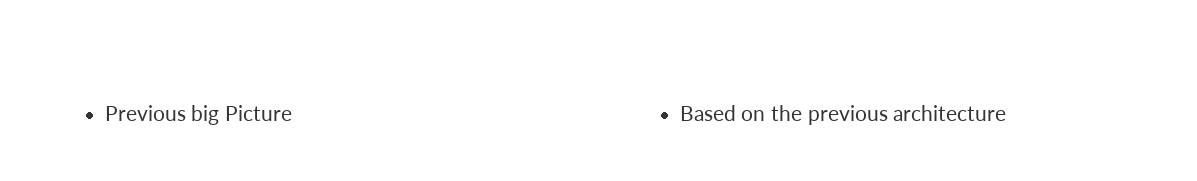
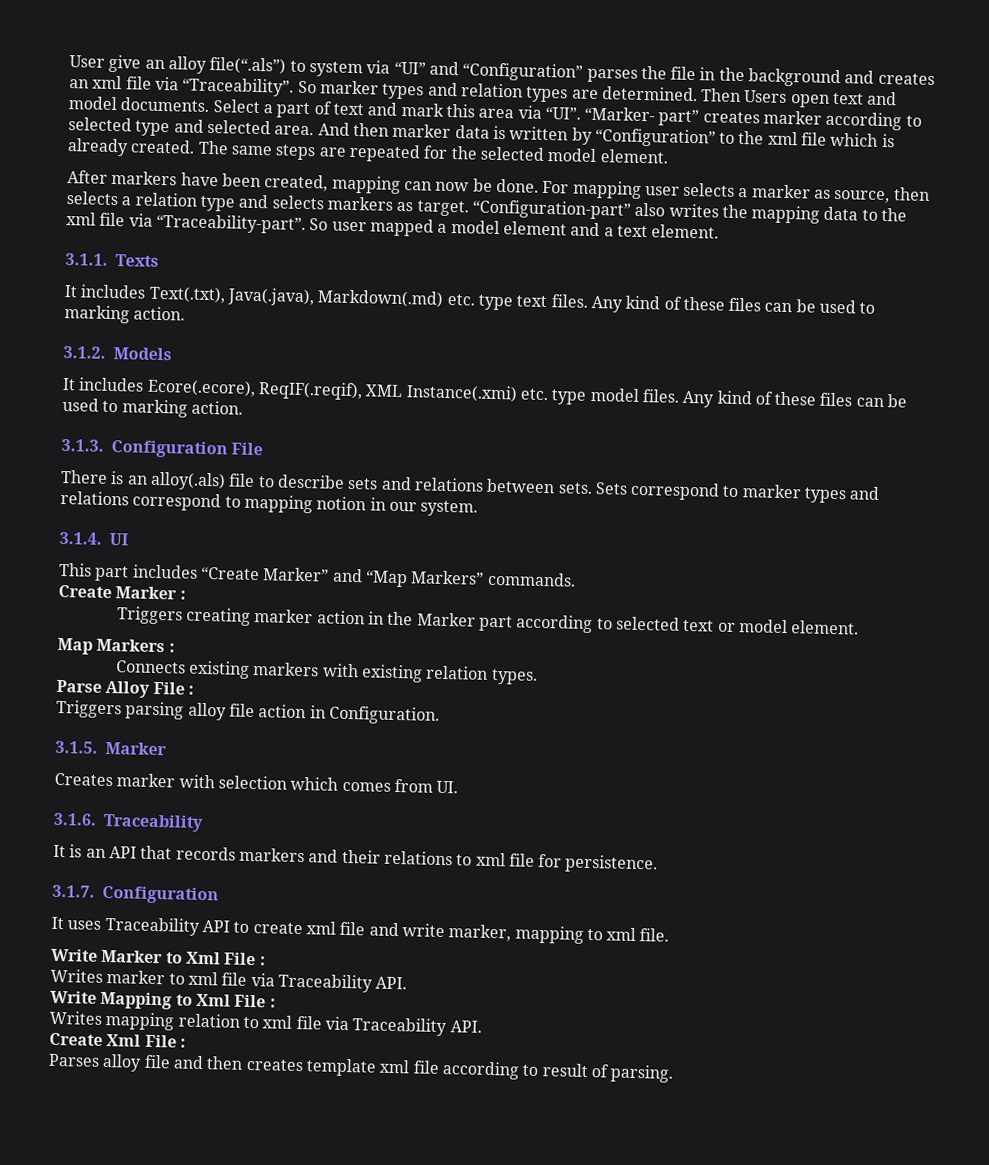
[104,105,293,125] [679,105,1007,125] Previous big Picture // Based on the previous architecture -> [69,54,935,88] [69,75,898,108] [68,96,922,131] [68,117,895,148] [67,138,669,164] [67,170,930,204] [66,191,908,224] [66,212,720,239] [65,253,159,267] [64,284,876,314] [64,305,186,324] [63,346,172,361] [62,377,908,408] [62,397,243,418] [61,438,264,459] [60,469,881,504] [60,490,479,517] [59,531,128,546] [59,562,576,588] [58,584,186,600] [116,606,860,635] [57,637,175,655] [115,660,538,685] [56,679,194,698] [56,699,440,725] [55,740,167,756] [54,772,459,794] [53,812,204,832] [53,844,659,874] [52,884,219,905] [51,916,670,944] [51,948,266,966] [50,968,408,993] [50,990,276,1010] [49,1010,482,1037] [49,1032,186,1048] [48,1053,675,1083] User give an alloy file(“.als”) to system via “UI” and “Configuration” parses the file in the background and creates an xml file via “Traceability”. So marker types and relation types are determined. Then Users open text and model documents. Select a part of text and mark this area via “UI”. “Marker- part” creates marker according to selected type and selected area. And then marker data is written by “Configuration” to the xml file which is already created. The same steps are repeated for the selected model element. // After markers have been created, mapping can now be done. For mapping user selects a marker as source, then selects a relation type and selects markers as target. “Configuration-part” also writes the mapping data to the xml file via “Traceability-part”. So user mapped a model element and a text element. // 3.1.1. Texts // It includes Text(.txt), Java(.java), Markdown(.md) etc. type text files. Any kind of these files can be used to marking action. // 3.1.2. Models // It includes Ecore(.ecore), ReqIF(.reqif), XML Instance(.xmi) etc. type model files. Any kind of these files can be used to marking action. // 3.1.3. Configuration File // There is an alloy(.als) file to describe sets and relations between sets. Sets correspond to marker types and relations correspond to mapping notion in our system. // 3.1.4. UI // This part includes “Create Marker” and “Map Markers” commands. // Create Marker : // Triggers creating marker action in the Marker part according to selected text or model element. // Map Markers : // Connects existing markers with existing relation types. // Parse Alloy File : // Triggers parsing alloy file action in Configuration. // 3.1.5. Marker // Creates marker with selection which comes from UI. // 3.1.6. Traceability // It is an API that records markers and their relations to xml file for persistence. // 3.1.7. Configuration // It uses Traceability API to create xml file and write marker, mapping to xml file. // Write Marker to Xml File : // Writes marker to xml file via Traceability API. // Write Mapping to Xml File : // Writes mapping relation to xml file via Traceability API. // Create Xml File : // Parses alloy file and then creates template xml file according to result of parsing.

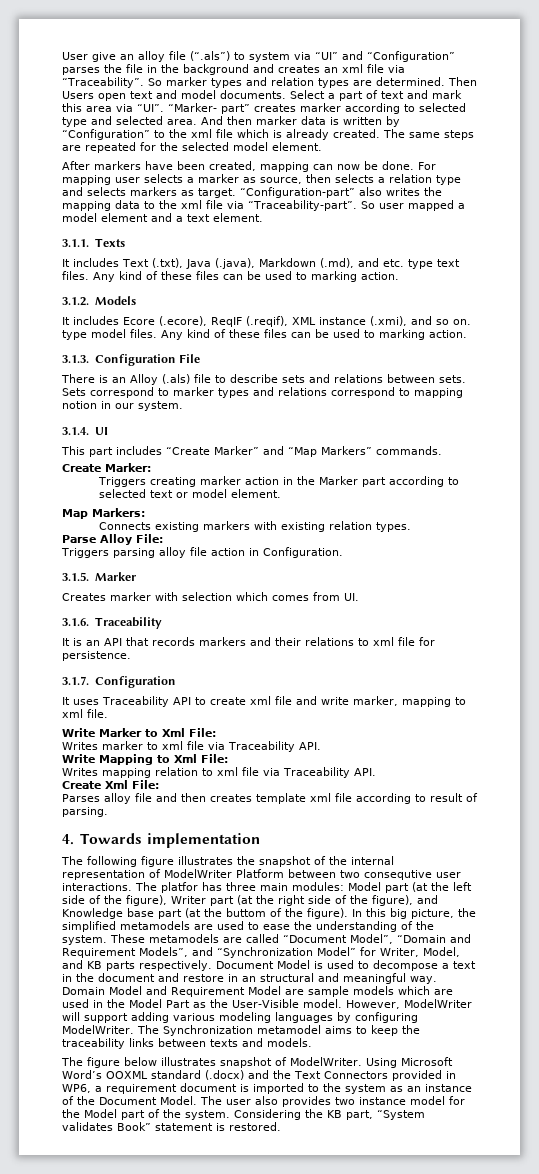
[209,56,287,75] file(“.als”) -> [169,51,230,61] file (“.als”)
[148,285,445,308] Text(.txt), Java(.java), Markdown(.md) -> [122,258,379,269] Text (.txt), Java (.java), Markdown (.md), and
[146,378,549,403] Ecore(.ecore), ReqIF(.reqif), XML Instance(.xmi) etc. -> [123,316,471,327] Ecore (.ecore), ReqIF (.reqif), XML instance (.xmi), and so on.
[149,471,226,491] alloy(.als) -> [130,374,190,385] Alloy (.als)
[115,586,186,600] Marker : -> [105,463,151,472] Marker:
[96,638,175,653] Markers : -> [92,508,145,517] Markers:
[152,681,194,695] File : -> [136,534,163,543] File:
[224,952,266,966] File : -> [189,728,216,737] File:
[234,994,276,1008] File : -> [201,754,228,763] File:
[144,1034,186,1048] File : -> [132,780,159,789] File:
(675, 1073) none -> [62,833,260,848] [61,856,394,867] [62,869,461,880] [62,882,472,893] [62,895,438,906] [62,908,476,919] [62,921,434,932] [62,934,471,945] [62,947,460,958] [62,960,476,971] [62,973,437,984] [62,986,453,997] [62,999,472,1009] [62,1012,418,1023] [62,1025,420,1036] [62,1038,312,1049] [61,1057,453,1068] [62,1070,456,1081] [62,1083,472,1094] [62,1096,465,1107] [62,1109,425,1120] [62,1122,281,1131] // 4. Towards implementation // The following figure illustrates the snapshot of the internal representation of ModelWriter Platform between two consequtive user interactions. The platfor has three main modules: Model part (at the left side of the figure), Writer part (at the right side of the figure), and Knowledge base part (at the buttom of the figure). In this big picture, the simplified metamodels are used to ease the understanding of the system. These metamodels are called “Document Model”, “Domain and Requirement Models”, and “Synchronization Model” for Writer, Model, and KB parts respectively. Document Model is used to decompose a text in the document and restore in an structural and meaningful way. Domain Model and Requirement Model are sample models which are used in the Model Part as the User-Visible model. However, ModelWriter will support adding various modeling languages by configuring ModelWriter. The Synchronization metamodel aims to keep the traceability links between texts and models. // The figure below illustrates snapshot of ModelWriter. Using Microsoft Word’s OOXML standard (.docx) and the Text Connectors provided in WP6, a requirement document is imported to the system as an instance of the Document Model. The user also provides two instance model for the Model part of the system. Considering the KB part, “System validates Book” statement is restored.

